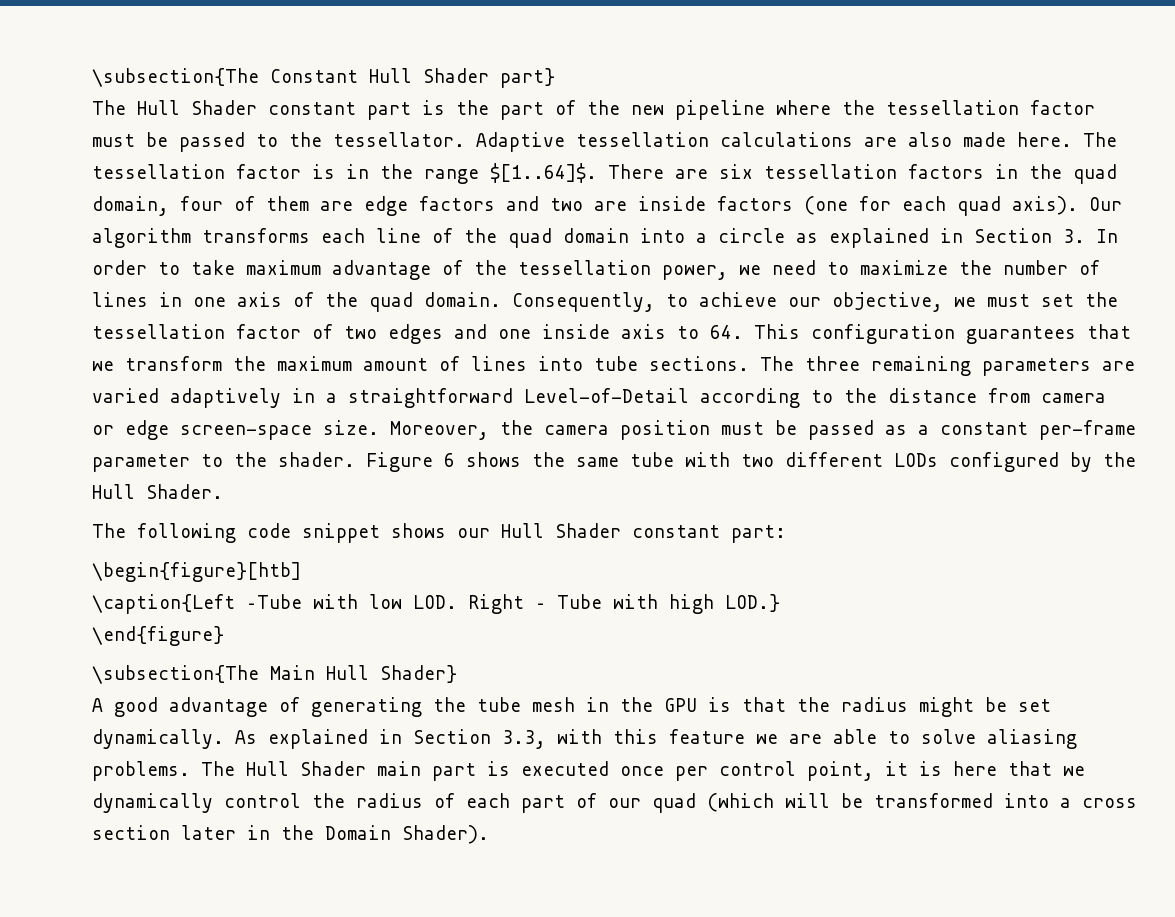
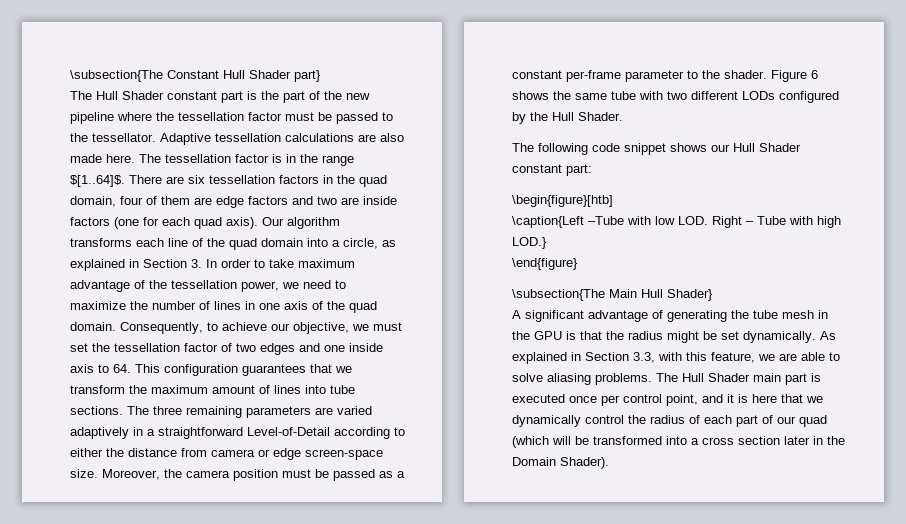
[718,228,785,243] circle -> [343,238,378,249] circle,
(833, 396) none -> [70,448,103,457] either
[114,697,158,717] good -> [525,310,584,322] significant
[669,729,745,744] feature -> [711,352,755,363] feature,
(874, 771) none -> [702,394,723,403] and

